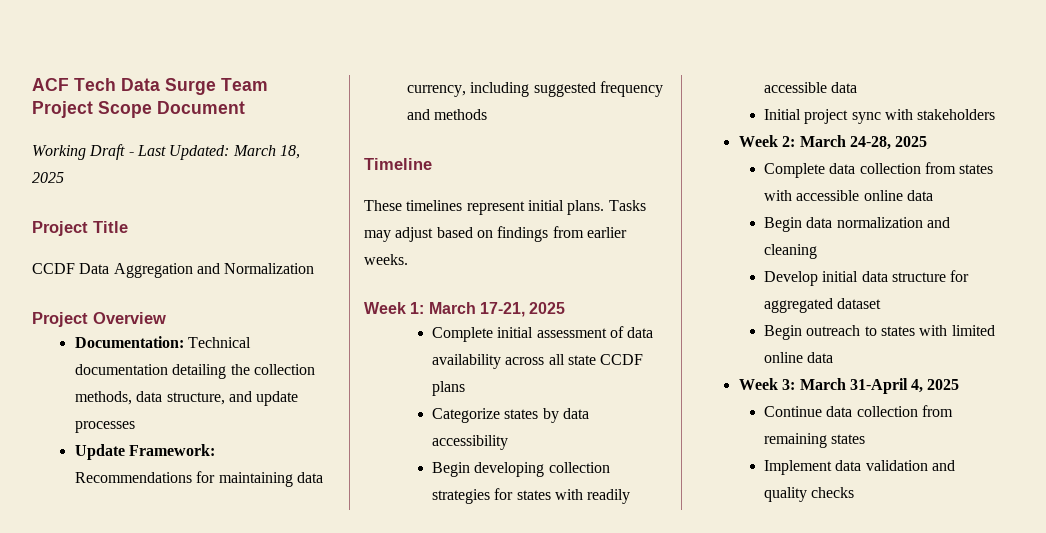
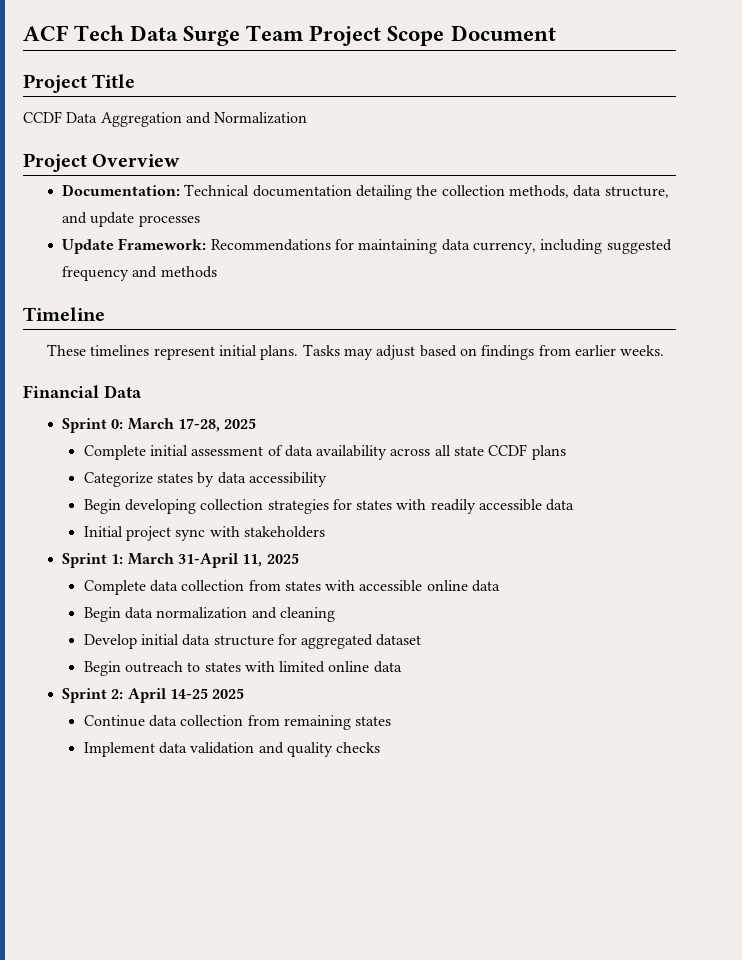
[32,144,300,160] [32,172,64,183] // Working Draft - Last Updated: March 18, 2025 -> (556, 33) none
[364,302,525,317] Week 1: March 17-21, -> [23,385,142,398] [62,418,221,433] Financial Data // Sprint 0: March 17-28,
[738,135,891,150] Week 2: March 24-28, -> [62,553,263,568] Sprint 1: March 31-April 11,
[738,378,924,394] Week 3: March 31-April 4, -> [62,688,209,703] Sprint 2: April 14-25

